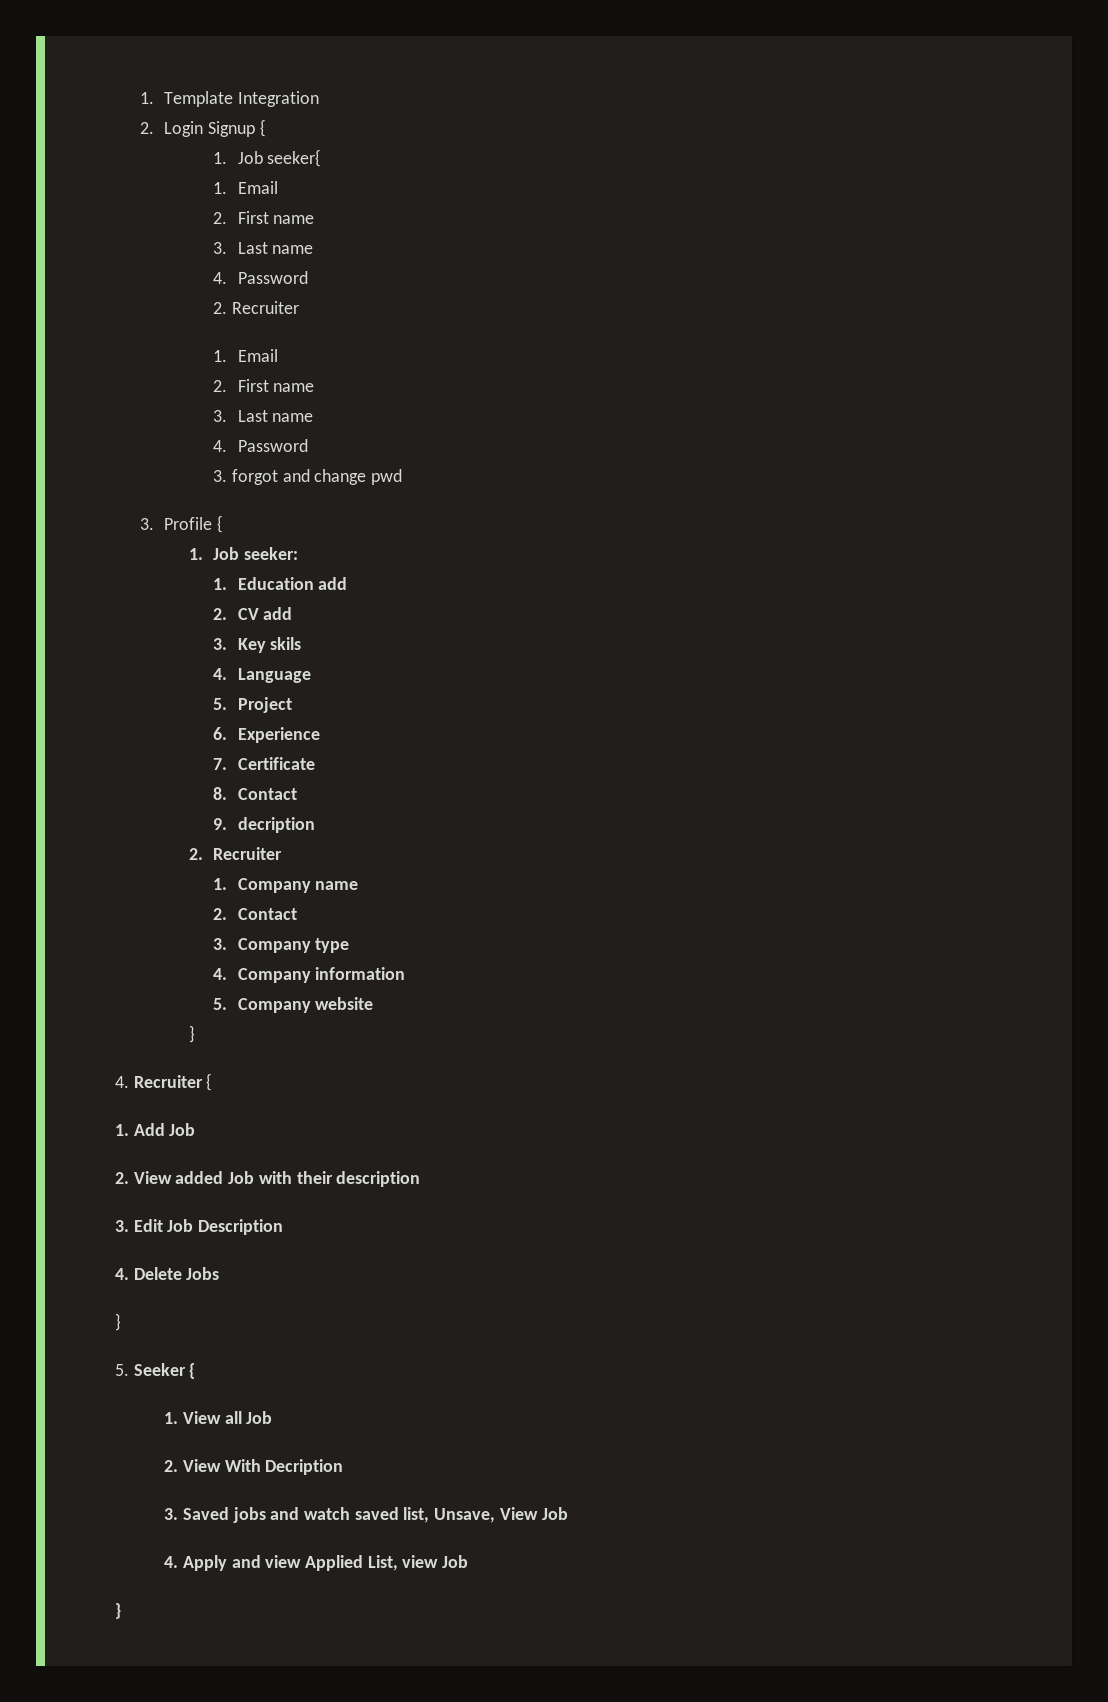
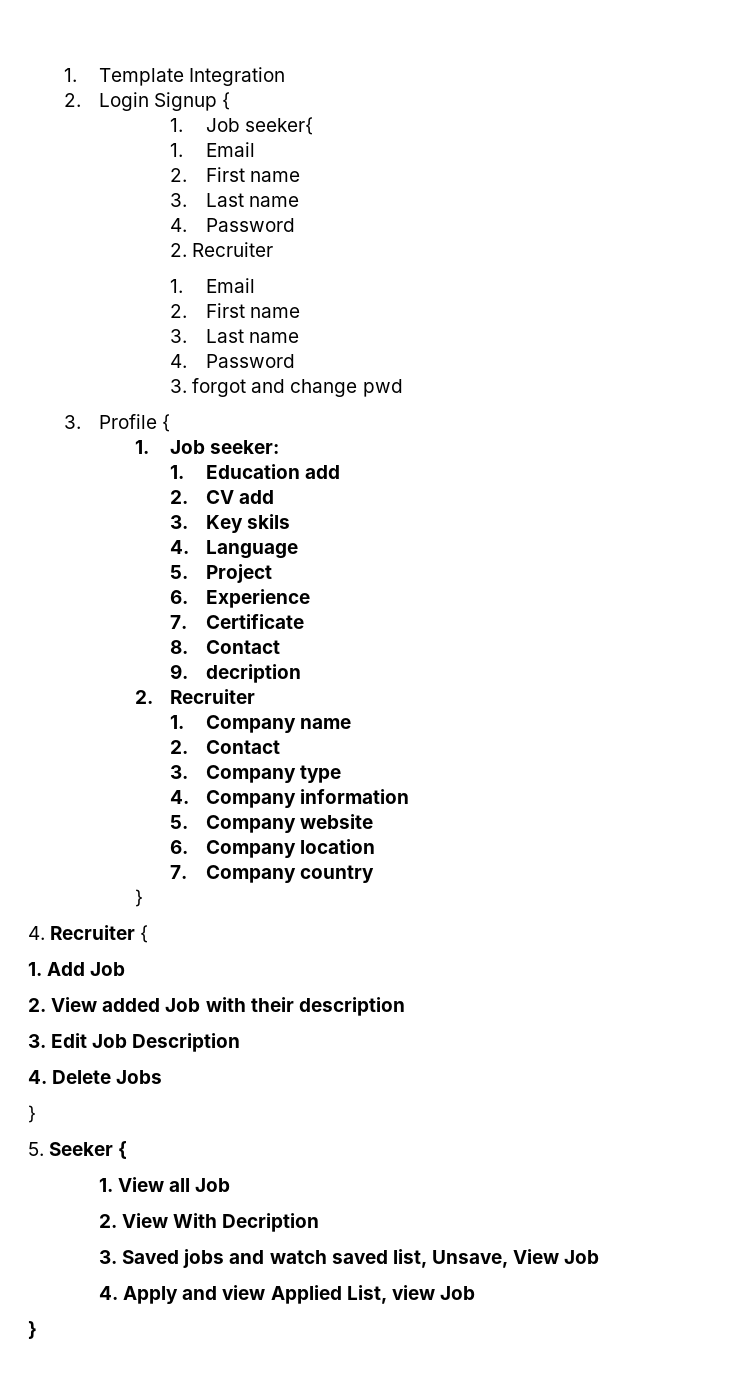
(374, 1003) none -> [170,839,375,858] [170,865,374,883] // 6. Company location // 7. Company country

